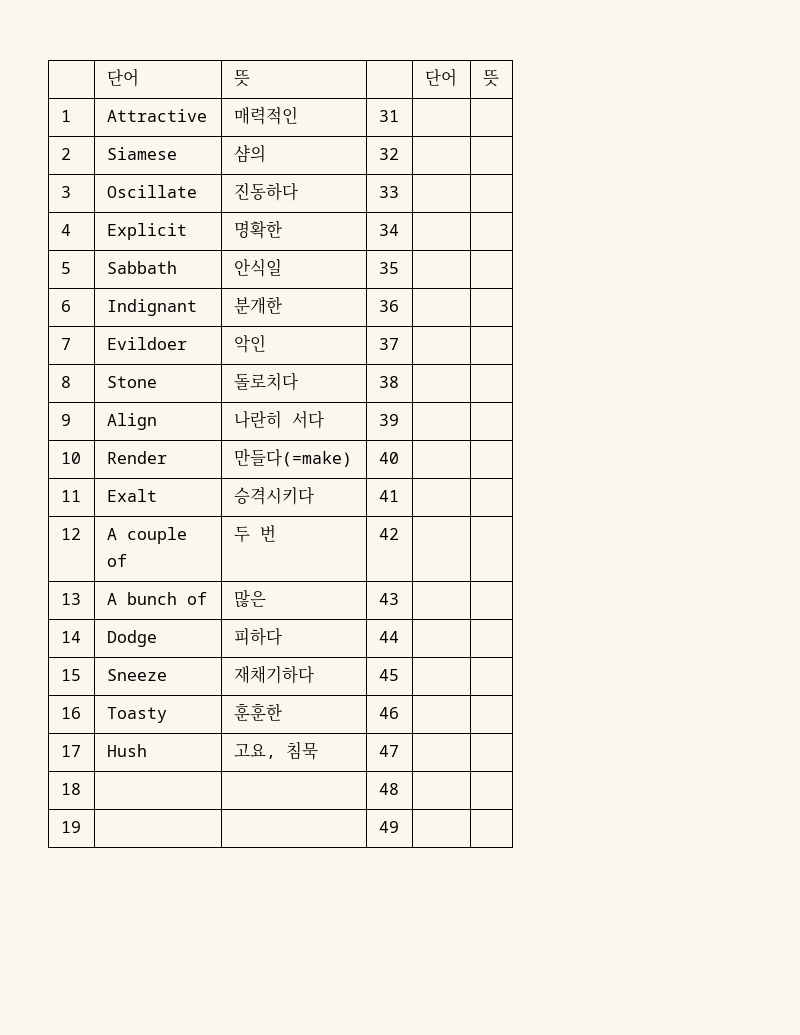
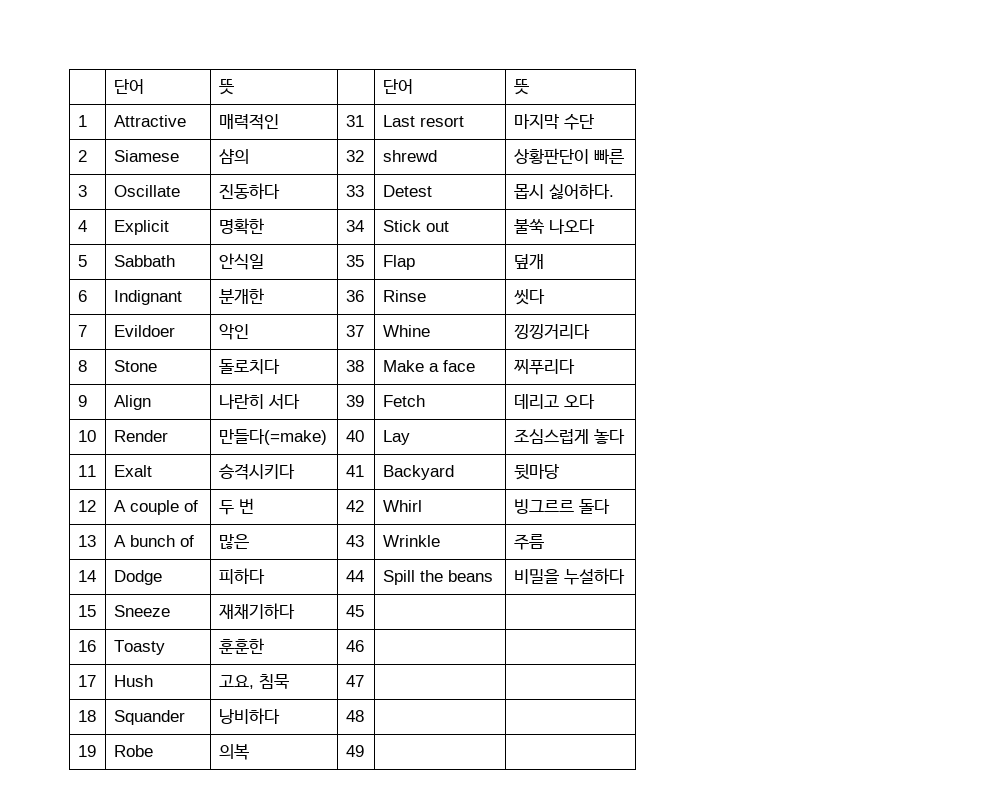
(399, 116) | -> [382,115,464,127] [513,114,594,130] Last resort | 마지막 수단
(399, 154) | -> [382,150,437,162] [513,148,624,164] shrewd | 상황판단이 빠른
(399, 192) | -> [382,185,432,197] [513,183,614,199] Detest | 몹시 싫어하다.
(399, 230) | -> [382,220,449,232] [513,219,595,234] Stick out | 불쑥 나오다
(399, 268) | -> [382,255,415,270] [513,254,544,269] Flap | 덮개
(399, 306) | -> [382,290,426,302] [513,289,545,305] Rinse | 씻다
(399, 344) | -> [382,325,430,337] [513,324,590,339] Whine | 낑낑거리다
(399, 382) | -> [382,360,475,372] [513,359,575,375] Make a face | 찌푸리다
(399, 420) | -> [382,395,425,407] [513,394,595,409] Fetch | 데리고 오다
(399, 458) | -> [382,430,410,445] [513,429,625,444] Lay | 조심스럽게 놓다
(399, 496) | -> [382,465,454,480] [513,464,559,480] Backyard | 뒷마당
(399, 534) | -> [382,500,422,512] [513,499,610,514] Whirl | 빙그르르 돌다
(399, 599) | -> [382,535,440,547] [513,534,544,550] Wrinkle | 주름
(399, 637) | -> [382,570,493,585] [513,568,625,585] Spill the beans | 비밀을 누설하다
(81, 789) | -> [113,710,185,725] [218,708,280,724] Squander | 낭비하다
(81, 827) | -> [113,745,153,757] [218,744,249,760] Robe | 의복

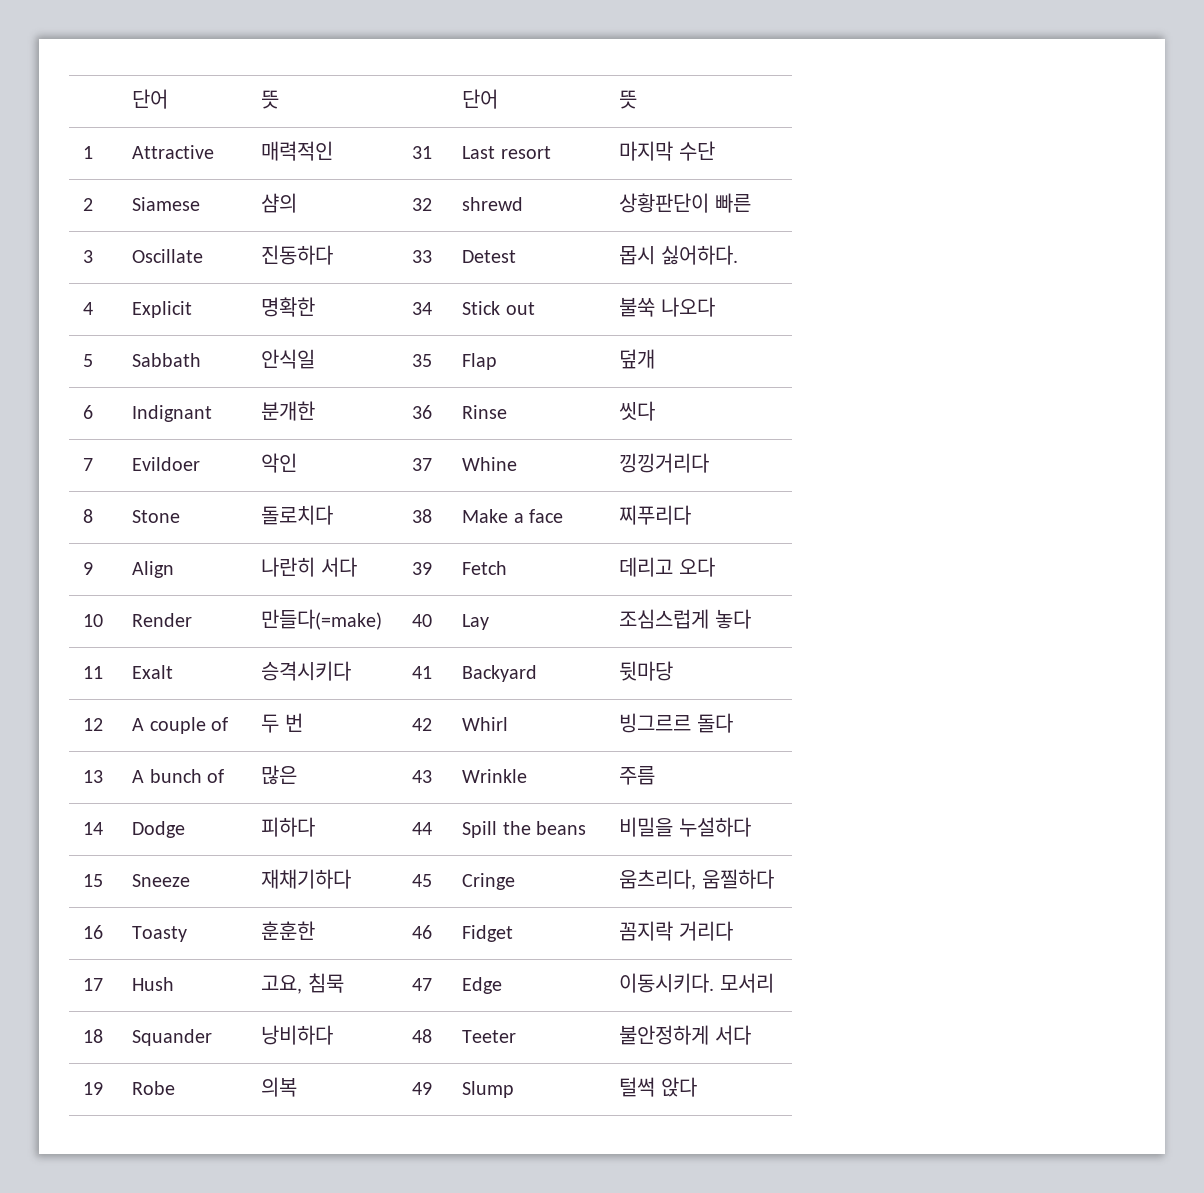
(364, 611) | -> [462,873,516,890] [619,869,774,890] Cringe | 움츠리다, 움찔하다
(364, 646) | -> [462,925,514,942] [619,921,733,941] Fidget | 꼼지락 거리다
(364, 681) | -> [462,977,503,994] [619,973,774,993] Edge | 이동시키다. 모서리
(364, 716) | -> [462,1030,517,1043] [619,1025,751,1045] Teeter | 불안정하게 서다
(364, 751) | -> [462,1081,515,1098] [619,1077,697,1097] Slump | 털썩 앉다

